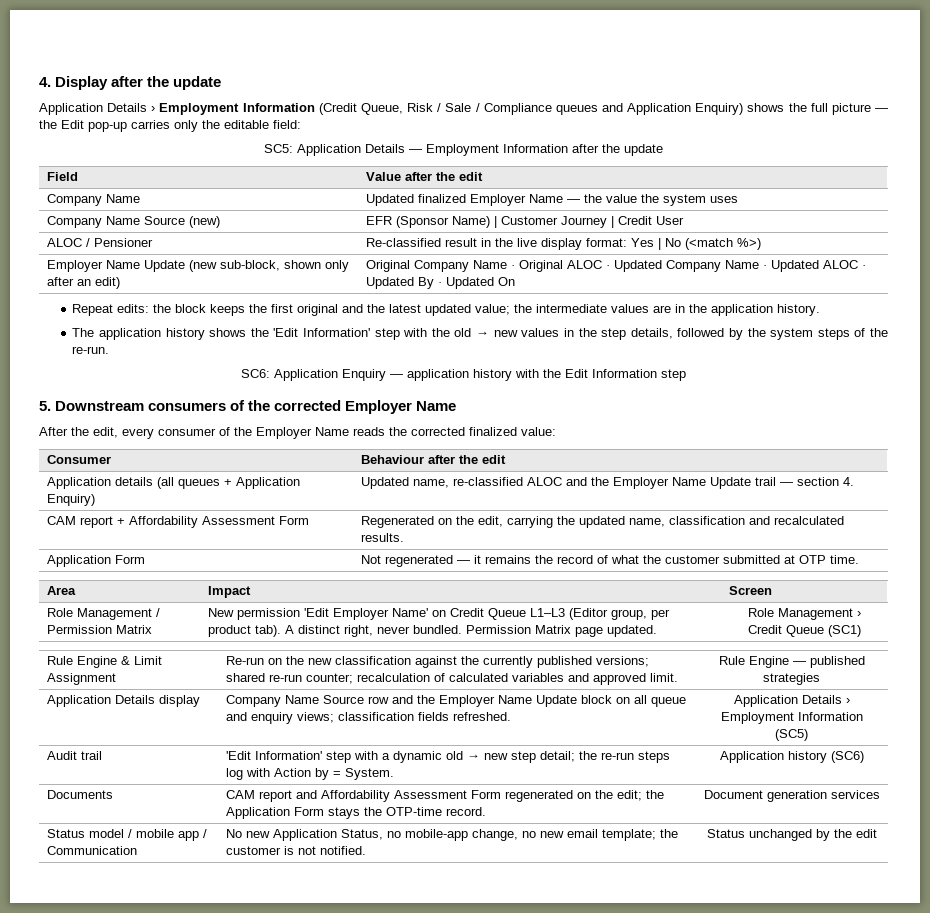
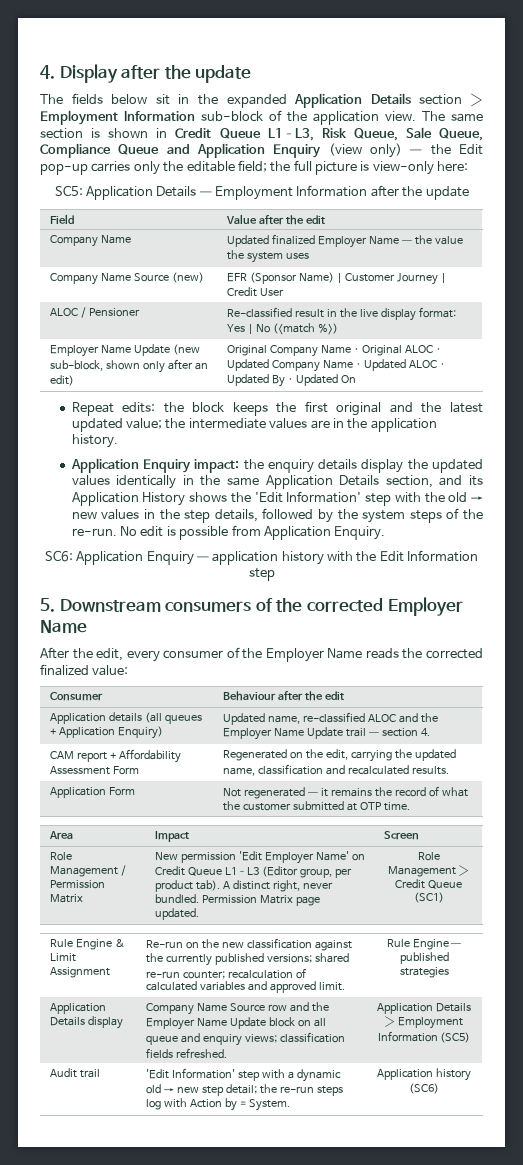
[39,103,871,115] Application Details › Employment Information (Credit Queue, Risk / Sale / Compliance queues and Application Enquiry) shows the full picture -> [40,93,484,108] [40,110,483,125] [40,127,484,141] [40,143,402,158] The fields below sit in the expanded Application Details section › Employment Information sub-block of the application view. The same section is shown in Credit Queue L1–L3, Risk Queue, Sale Queue, Compliance Queue and Application Enquiry (view only)
[273,120,301,129] field: -> [237,160,469,175] field; the full picture is view-only here:
[72,328,205,340] The application history -> [70,458,483,473] [71,475,483,489] [71,492,186,506] Application Enquiry impact: the enquiry details display the updated values identically in the same Application Details section, and its Application History
(110, 350) none -> [120,525,386,540] No edit is possible from Application Enquiry.
[47,790,114,799] [226,790,665,802] [226,807,487,819] [703,790,880,802] [47,829,208,841] [47,846,138,855] [226,829,679,841] [226,846,367,855] [706,829,877,841] // Documents | CAM report and Affordability Assessment Form regenerated on the edit; the Application Form stays the OTP-time record. | Document generation services // Status model / mobile app / Communication | No new Application Status, no mobile-app change, no new email template; the customer is not notified. | Status unchanged by the edit -> (439, 1088) none

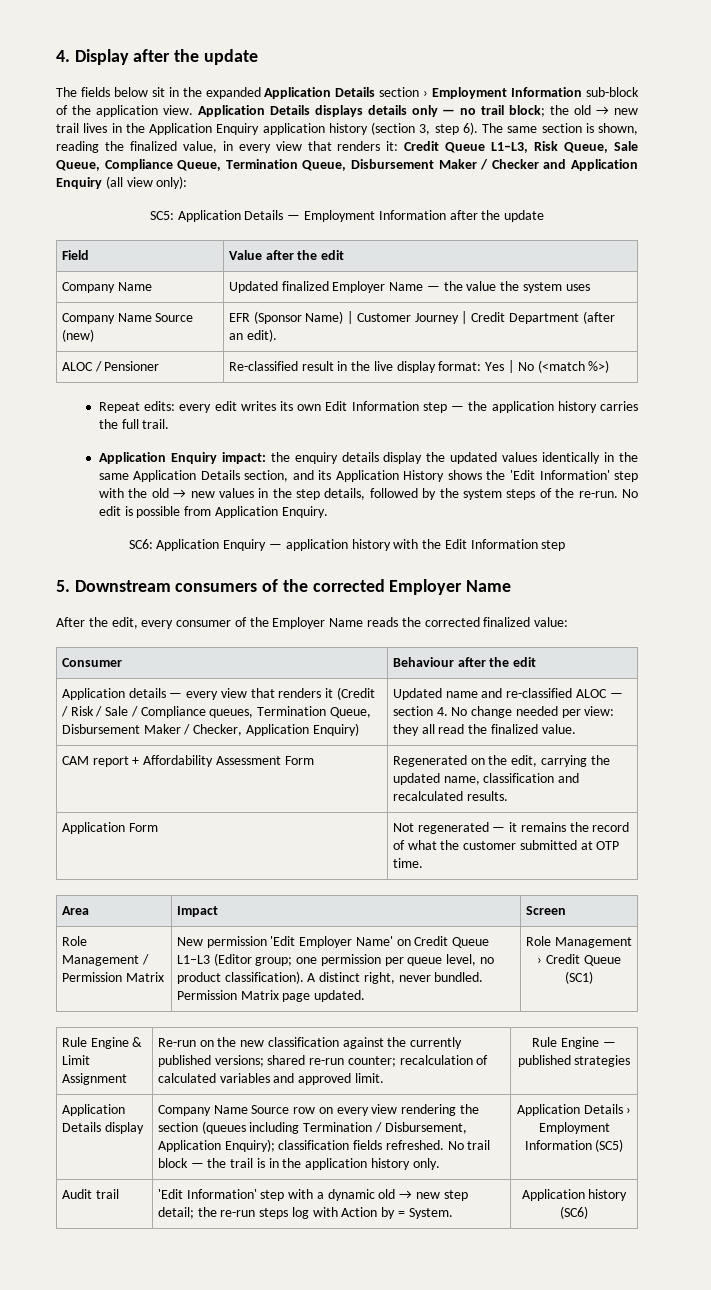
[422,111,483,122] [40,128,168,139] The same section is shown in -> [197,105,638,117] [56,122,638,135] [56,141,399,153] Application Details displays details only — no trail block; the old → new trail lives in the Application Enquiry application history (section 3, step 6). The same section is shown, reading the finalized value, in every view that renders it:
[118,143,483,158] [40,160,469,175] Queue and Application Enquiry (view only) — the Edit pop-up carries only the editable field; the full picture is view-only here: -> [177,159,639,171] [56,176,188,189] Queue, Termination Queue, Disbursement Maker / Checker and Application Enquiry (all view only):
[259,288,284,296] User -> [508,311,615,324] [228,329,277,342] Department (after an edit).
[49,344,200,357] [49,359,208,373] [49,375,74,386] [226,345,441,357] [226,359,445,372] [226,374,356,387] [71,401,483,416] [71,418,437,432] [71,434,118,448] // Employer Name Update (new sub-block, shown only after an edit) | Original Company Name · Original ALOC · Updated Company Name · Updated ALOC · Updated By · Updated On // Repeat edits: the block keeps the first original and the latest updated value; the intermediate values are in the application history. -> [98,401,638,413] [98,419,170,429] // Repeat edits: every edit writes its own Edit Information step — the application history carries the full trail.
[144,712,202,724] [49,726,163,739] [222,712,438,725] [222,727,430,740] (all queues + Application Enquiry) | Updated name, re-classified ALOC and the Employer Name Update trail — section 4. -> [169,687,375,700] [60,706,371,718] [61,723,359,736] [392,688,623,700] [392,706,615,718] [392,724,576,736] — every view that renders it (Credit / Risk / Sale / Compliance queues, Termination Queue, Disbursement Maker / Checker, Application Enquiry) | Updated name and re-classified ALOC — section 4. No change needed per view: they all read the finalized value.
[299,868,352,878] [154,880,220,892] group, per product tab). -> [255,954,494,966] [176,971,304,984] group; one permission per queue level, no product classification).
[289,1002,329,1012] [145,1017,326,1030] [145,1032,345,1046] [145,1048,227,1058] and the Employer Name Update block on all queue and enquiry views; classification fields refreshed. -> [318,1104,479,1116] [157,1121,467,1134] [157,1139,491,1152] [157,1158,440,1170] on every view rendering the section (queues including Termination / Disbursement, Application Enquiry); classification fields refreshed. No trail block — the trail is in the application history only.

